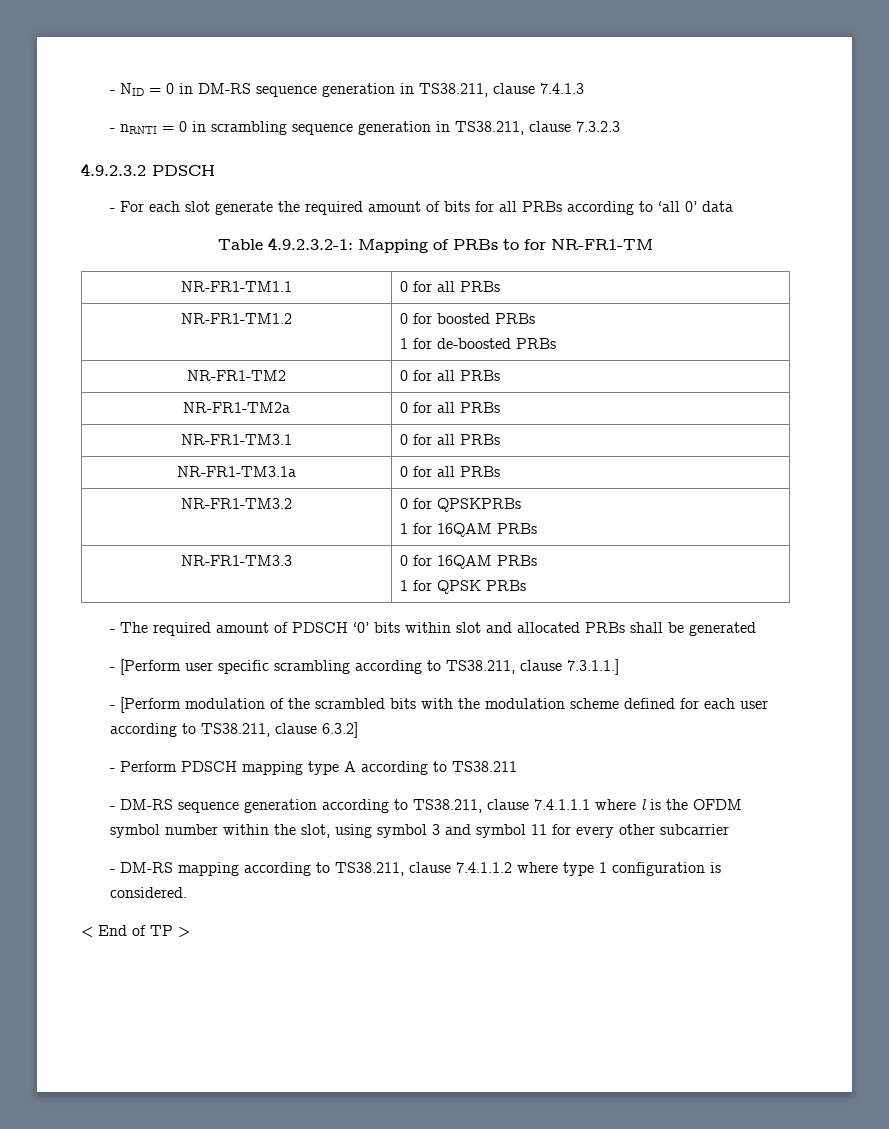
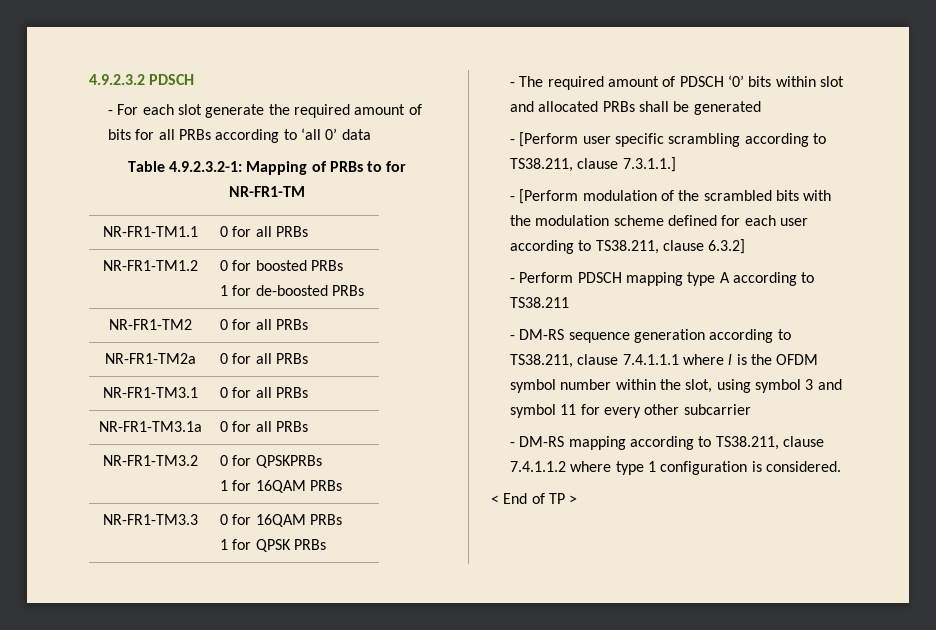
[109,83,584,97] [109,121,620,135] - NID = 0 in DM-RS sequence generation in TS38.211, clause 7.4.1.3 // - nRNTI = 0 in scrambling sequence generation in TS38.211, clause 7.3.2.3 // -> (89, 79) none

